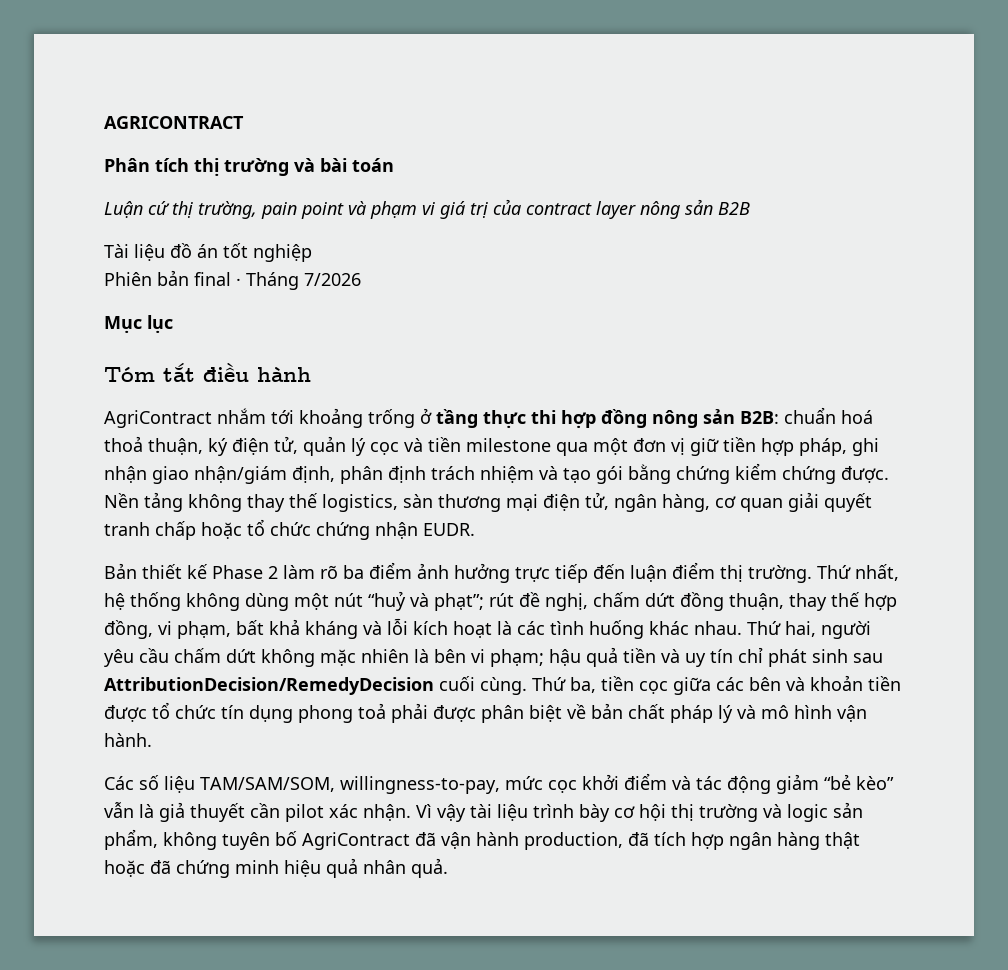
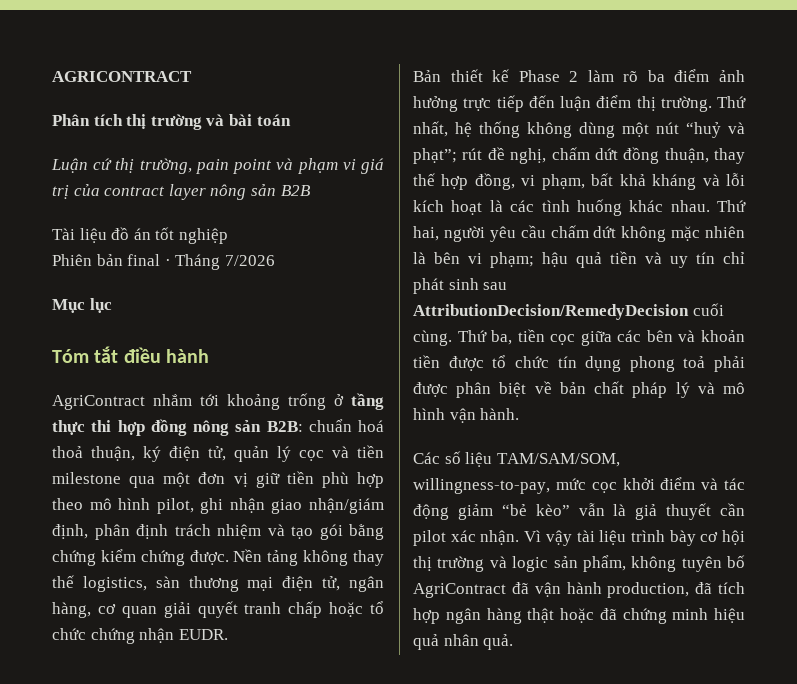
[761,438,847,456] hợp pháp, -> [321,472,384,488] [52,498,194,514] phù hợp theo mô hình pilot,

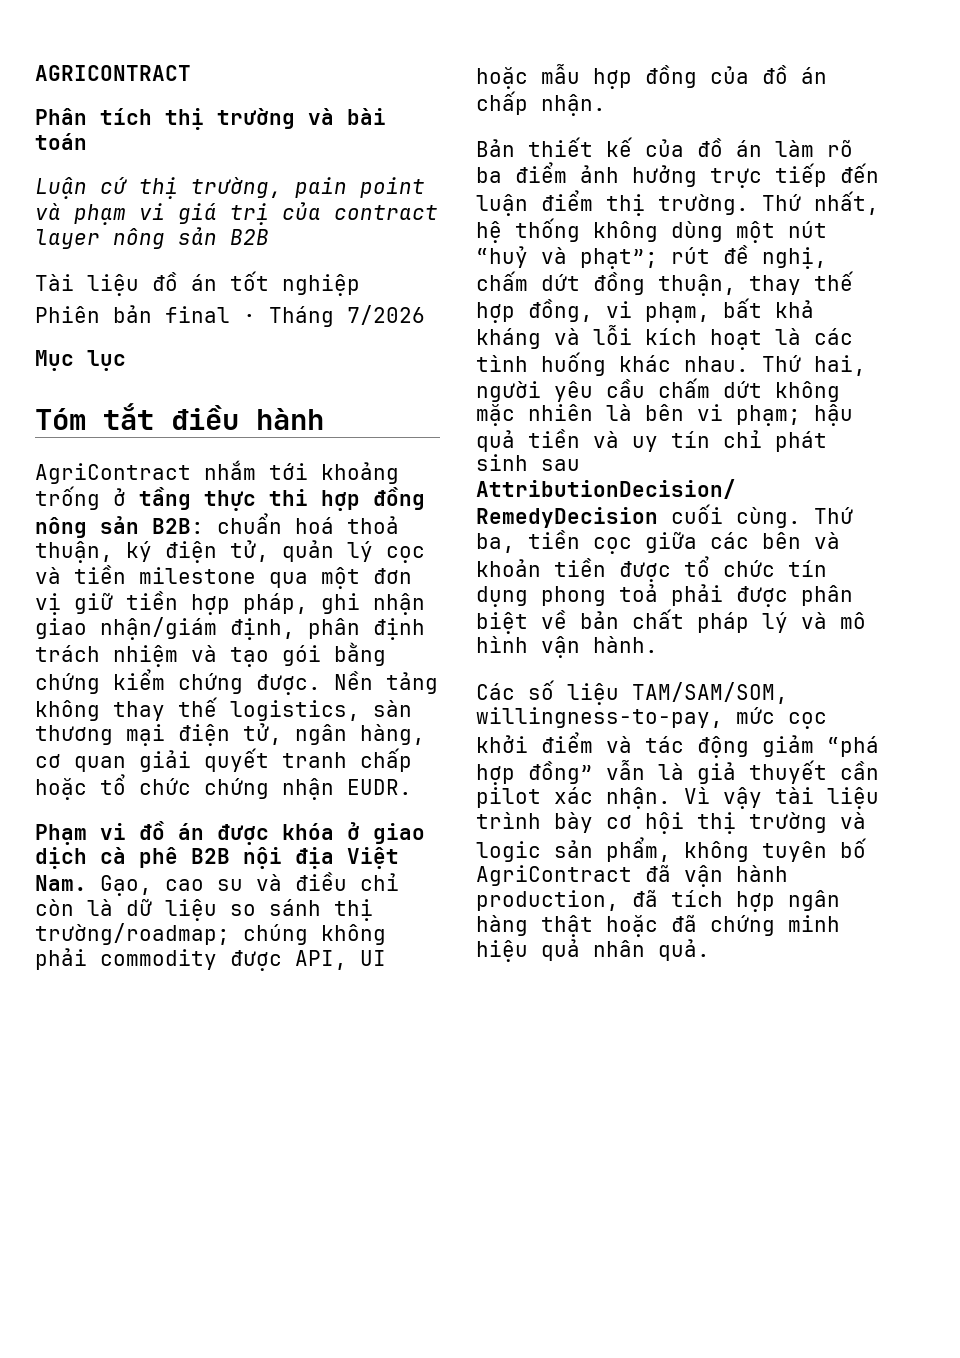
[321,472,384,488] [52,498,194,514] phù hợp theo mô hình pilot, -> [191,593,308,615] hợp pháp,
(228, 634) none -> [35,821,425,845] [35,847,399,869] [35,872,399,896] [35,898,373,921] [35,923,386,945] [35,948,386,971] [476,64,827,89] [476,91,606,116] // Phạm vi đồ án được khóa ở giao dịch cà phê B2B nội địa Việt Nam. Gạo, cao su và điều chỉ còn là dữ liệu so sánh thị trường/roadmap; chúng không phải commodity được API, UI hoặc mẫu hợp đồng của đồ án chấp nhận.
[518,70,579,82] Phase 2 -> [645,138,762,157] của đồ án
[501,504,570,516] “bẻ kèo” -> [827,736,879,757] [476,761,593,785] “phá hợp đồng”

